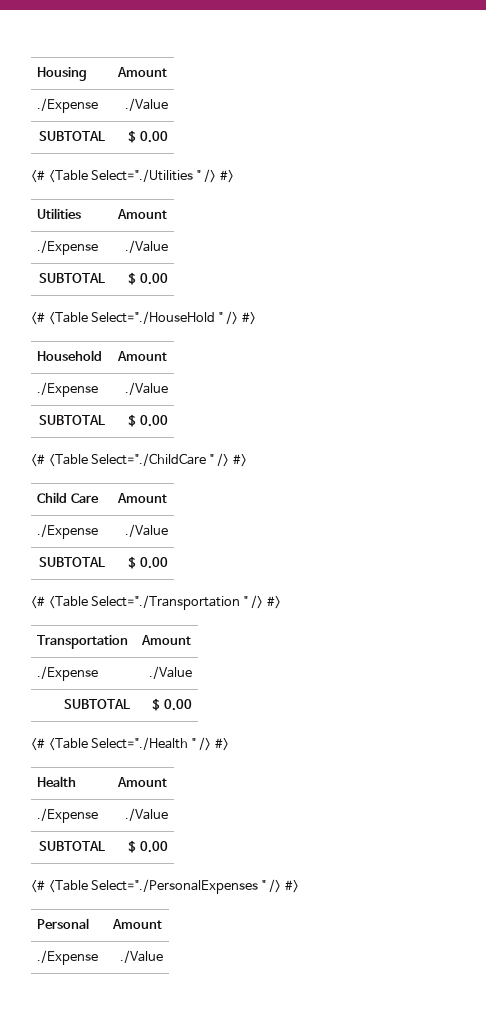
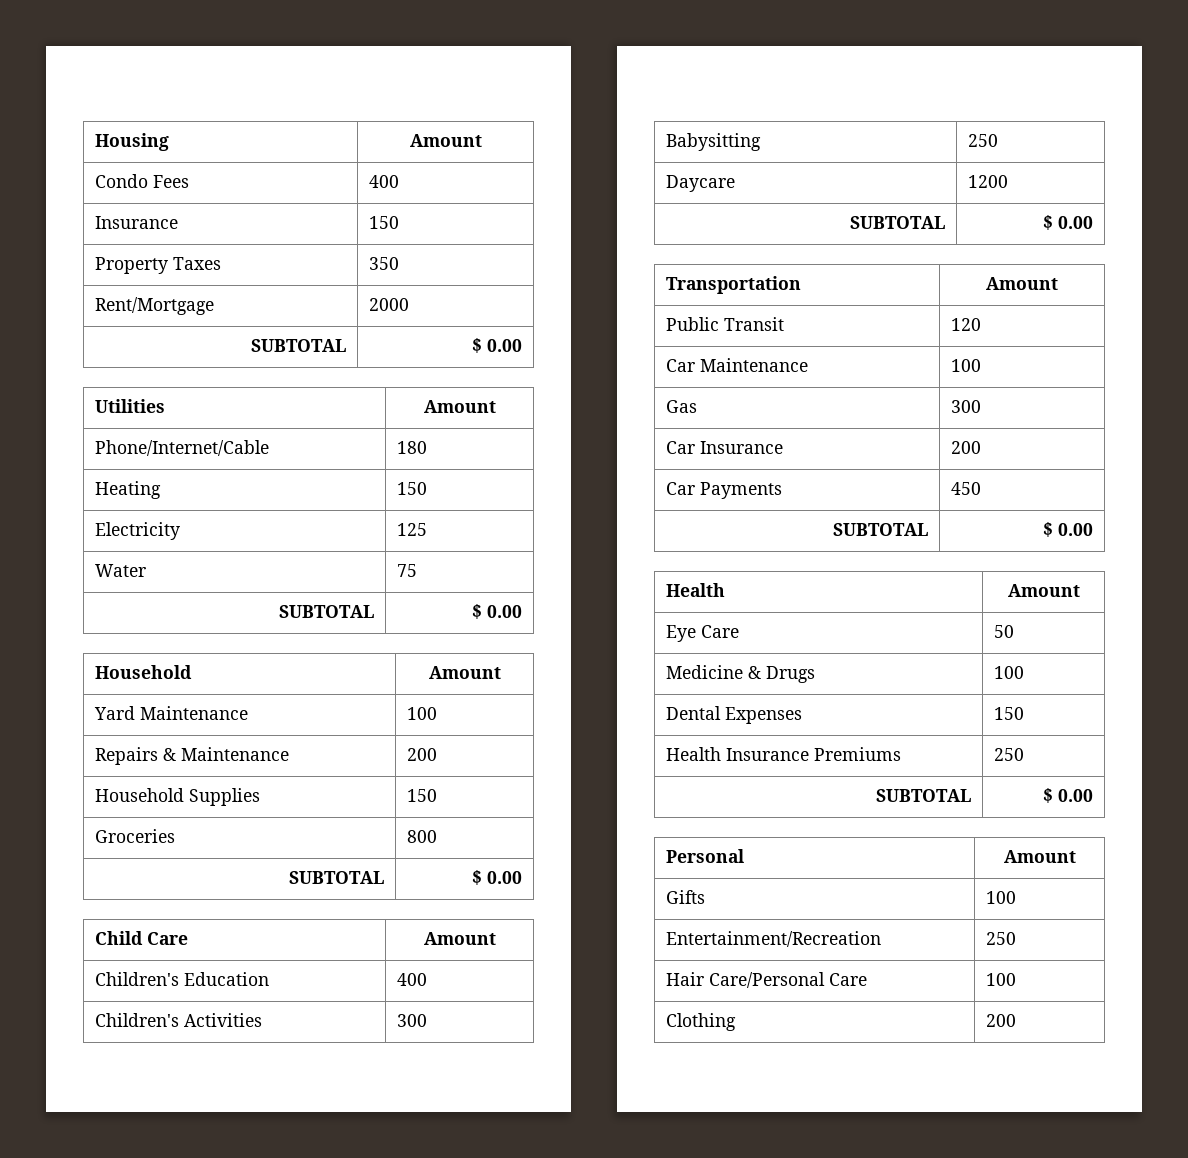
[37,98,99,113] [124,98,168,111] [38,131,105,141] [128,130,168,143] [31,169,234,183] [37,208,82,219] [116,209,167,219] [37,240,99,255] [124,240,168,253] [38,273,105,283] [128,272,168,285] [31,311,256,325] [37,350,103,361] [116,351,167,361] [37,382,99,397] [124,382,168,395] [38,415,105,425] [128,414,168,427] [31,453,247,467] [37,492,99,503] [116,493,167,503] [37,524,99,539] [124,524,168,537] [38,557,105,567] [128,556,168,569] [31,595,281,610] [37,635,129,649] [141,635,191,645] [37,666,99,681] [148,666,192,679] [63,699,130,709] [152,698,192,711] [31,737,229,751] [37,776,77,787] [116,777,167,787] [37,808,99,823] [124,808,168,821] [38,841,105,851] [128,840,168,853] [31,879,299,894] [37,918,90,929] [111,919,162,929] [37,950,99,965] [119,950,163,963] ./Expense | ./Value // SUBTOTAL | $ 0.00 // <# <Table Select="./Utilities " /> #> // Utilities | Amount // ./Expense | ./Value // SUBTOTAL | $ 0.00 // <# <Table Select="./HouseHold " /> #> // Household | Amount // ./Expense | ./Value // SUBTOTAL | $ 0.00 // <# <Table Select="./ChildCare " /> #> // Child Care | Amount // ./Expense | ./Value // SUBTOTAL | $ 0.00 // <# <Table Select="./Transportation " /> #> // Transportation | Amount // ./Expense | ./Value // SUBTOTAL | $ 0.00 // <# <Table Select="./Health " /> #> // Health | Amount // ./Expense | ./Value // SUBTOTAL | $ 0.00 // <# <Table Select="./PersonalExpenses " /> #> // Personal | Amount // ./Expense | ./Value -> [95,174,190,188] [369,175,400,188] [95,216,179,229] [369,216,400,229] [95,257,222,274] [369,257,400,270] [95,297,215,315] [369,298,410,311] [250,339,346,352] [471,338,522,353] [95,399,166,413] [423,400,496,413] [95,440,270,456] [397,441,428,454] [95,481,162,499] [397,482,428,495] [95,522,181,540] [397,523,428,536] [95,564,147,577] [397,564,418,577] [278,605,374,618] [471,604,522,619] [95,665,193,679] [428,666,501,679] [94,706,249,720] [407,707,438,720] [95,747,290,765] [407,748,438,761] [95,788,261,806] [407,789,438,802] [95,829,176,843] [407,830,438,843] [288,871,384,884] [471,870,522,885] [95,931,189,945] [423,932,496,945] [95,972,270,986] [397,973,428,986] [95,1013,263,1027] [397,1014,428,1027] [666,133,762,151] [968,134,999,147] [666,175,736,192] [968,175,1009,188] [849,216,945,229] [1042,215,1093,230] [666,276,802,294] [986,277,1058,290] [666,317,785,331] [951,318,982,331] [666,358,809,372] [951,359,982,372] [666,400,698,413] [951,400,982,413] [666,441,784,454] [951,441,982,454] [666,482,783,499] [951,482,982,495] [832,523,928,536] [1042,522,1093,537] [666,583,726,597] [1007,584,1080,597] [666,625,740,642] [994,625,1015,638] [666,665,816,683] [994,666,1025,679] [666,706,803,724] [994,707,1025,720] [666,747,902,761] [994,748,1025,761] [875,789,971,802] [1042,788,1093,803] [666,849,745,863] [1003,850,1076,863] [666,890,706,904] [986,891,1017,904] [666,931,882,947] [986,932,1017,945] [666,972,868,988] [986,973,1017,986] [666,1013,737,1031] [986,1014,1017,1027] Condo Fees | 400 // Insurance | 150 // Property Taxes | 350 // Rent/Mortgage | 2000 // SUBTOTAL | $ 0.00 // Utilities | Amount // Phone/Internet/Cable | 180 // Heating | 150 // Electricity | 125 // Water | 75 // SUBTOTAL | $ 0.00 // Household | Amount // Yard Maintenance | 100 // Repairs & Maintenance | 200 // Household Supplies | 150 // Groceries | 800 // SUBTOTAL | $ 0.00 // Child Care | Amount // Children's Education | 400 // Children's Activities | 300 // Babysitting | 250 // Daycare | 1200 // SUBTOTAL | $ 0.00 // Transportation | Amount // Public Transit | 120 // Car Maintenance | 100 // Gas | 300 // Car Insurance | 200 // Car Payments | 450 // SUBTOTAL | $ 0.00 // Health | Amount // Eye Care | 50 // Medicine & Drugs | 100 // Dental Expenses | 150 // Health Insurance Premiums | 250 // SUBTOTAL | $ 0.00 // Personal | Amount // Gifts | 100 // Entertainment/Recreation | 250 // Hair Care/Personal Care | 100 // Clothing | 200

